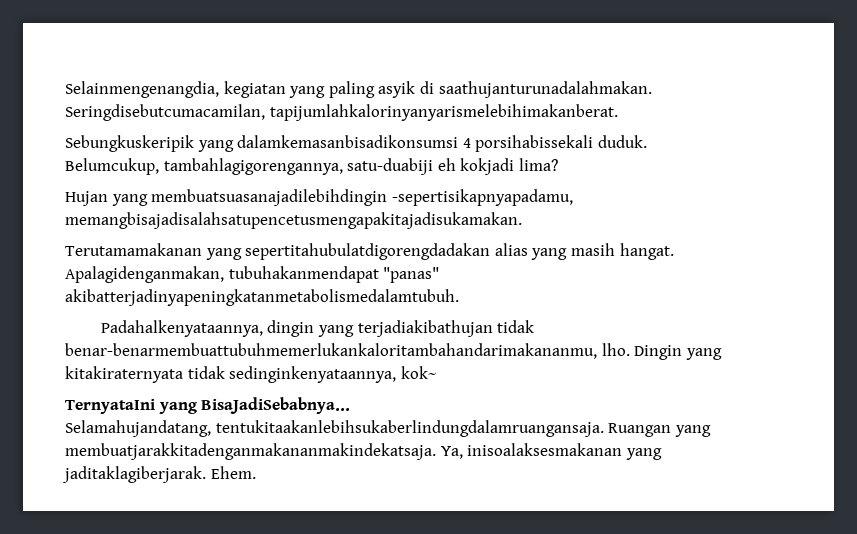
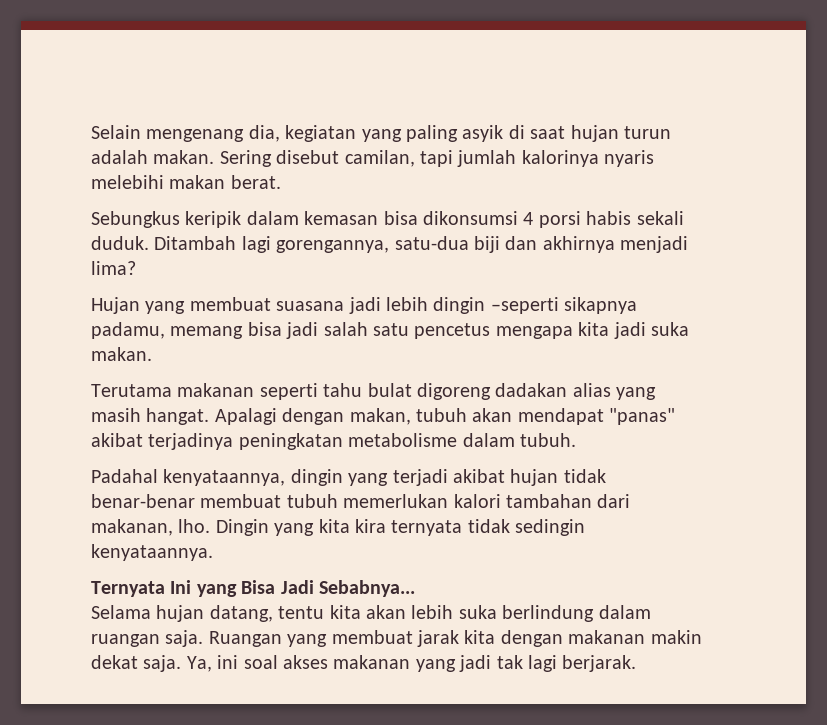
[65,81,219,98] Selainmengenangdia, -> [91,125,280,142] Selain mengenang dia,
[438,81,652,98] [65,104,618,121] [65,135,647,152] [65,158,558,175] [65,189,573,206] [65,212,522,229] [65,243,674,260] [65,266,440,283] [65,289,459,306] [100,320,535,337] [65,343,722,360] [65,366,436,383] [65,397,351,414] [65,420,711,437] [65,443,662,460] [62,466,256,483] saathujanturunadalahmakan. Seringdisebutcumacamilan, tapijumlahkalorinyanyarismelebihimakanberat. // Sebungkuskeripik yang dalamkemasanbisadikonsumsi 4 porsihabissekali duduk. Belumcukup, tambahlagigorengannya, satu-duabiji eh kokjadi lima? // Hujan yang membuatsuasanajadilebihdingin -sepertisikapnyapadamu, memangbisajadisalahsatupencetusmengapakitajadisukamakan. // Terutamamakanan yang sepertitahubulatdigorengdadakan alias yang masih hangat. Apalagidenganmakan, tubuhakanmendapat "panas" akibatterjadinyapeningkatanmetabolismedalamtubuh. // Padahalkenyataannya, dingin yang terjadiakibathujan tidak benar-benarmembuattubuhmemerlukankaloritambahandarimakananmu, lho. Dingin yang kitakiraternyata tidak sedinginkenyataannya, kok~ // TernyataIni yang BisaJadiSebabnya... // Selamahujandatang, tentukitaakanlebihsukaberlindungdalamruangansaja. Ruangan yang membuatjarakkitadenganmakananmakindekatsaja. Ya, inisoalaksesmakanan yang jaditaklagiberjarak. Ehem. -> [530,125,671,142] [91,150,655,167] [91,175,281,189] [91,211,684,228] [91,236,689,253] [91,261,136,275] [91,297,638,314] [91,322,689,339] [91,347,152,361] [91,383,657,400] [91,408,676,425] [91,433,576,450] [91,469,606,486] [91,494,631,508] [91,519,586,536] [91,544,213,561] [91,580,415,597] [91,605,651,622] [91,630,702,647] [91,655,637,672] saat hujan turun adalah makan. Sering disebut camilan, tapi jumlah kalorinya nyaris melebihi makan berat. // Sebungkus keripik dalam kemasan bisa dikonsumsi 4 porsi habis sekali duduk. Ditambah lagi gorengannya, satu-dua biji dan akhirnya menjadi lima? // Hujan yang membuat suasana jadi lebih dingin –seperti sikapnya padamu, memang bisa jadi salah satu pencetus mengapa kita jadi suka makan. // Terutama makanan seperti tahu bulat digoreng dadakan alias yang masih hangat. Apalagi dengan makan, tubuh akan mendapat "panas" akibat terjadinya peningkatan metabolisme dalam tubuh. // Padahal kenyataannya, dingin yang terjadi akibat hujan tidak benar-benar membuat tubuh memerlukan kalori tambahan dari makanan, lho. Dingin yang kita kira ternyata tidak sedingin kenyataannya. // Ternyata Ini yang Bisa Jadi Sebabnya... // Selama hujan datang, tentu kita akan lebih suka berlindung dalam ruangan saja. Ruangan yang membuat jarak kita dengan makanan makin dekat saja. Ya, ini soal akses makanan yang jadi tak lagi berjarak.

